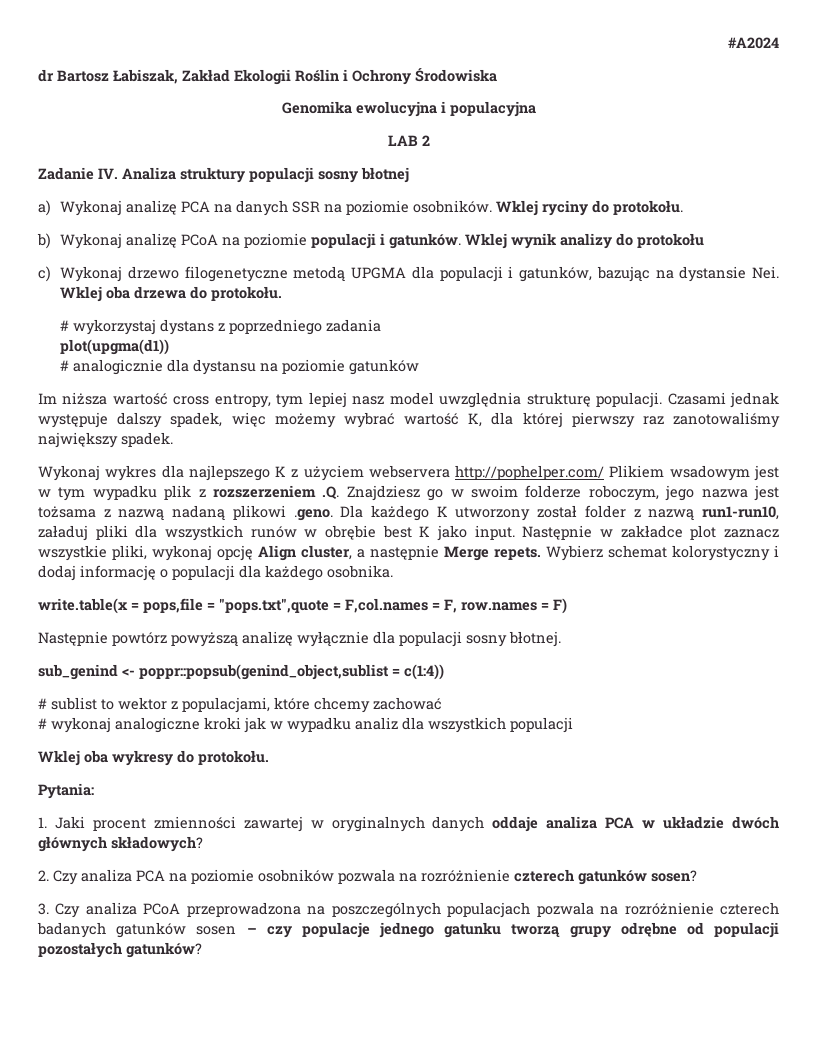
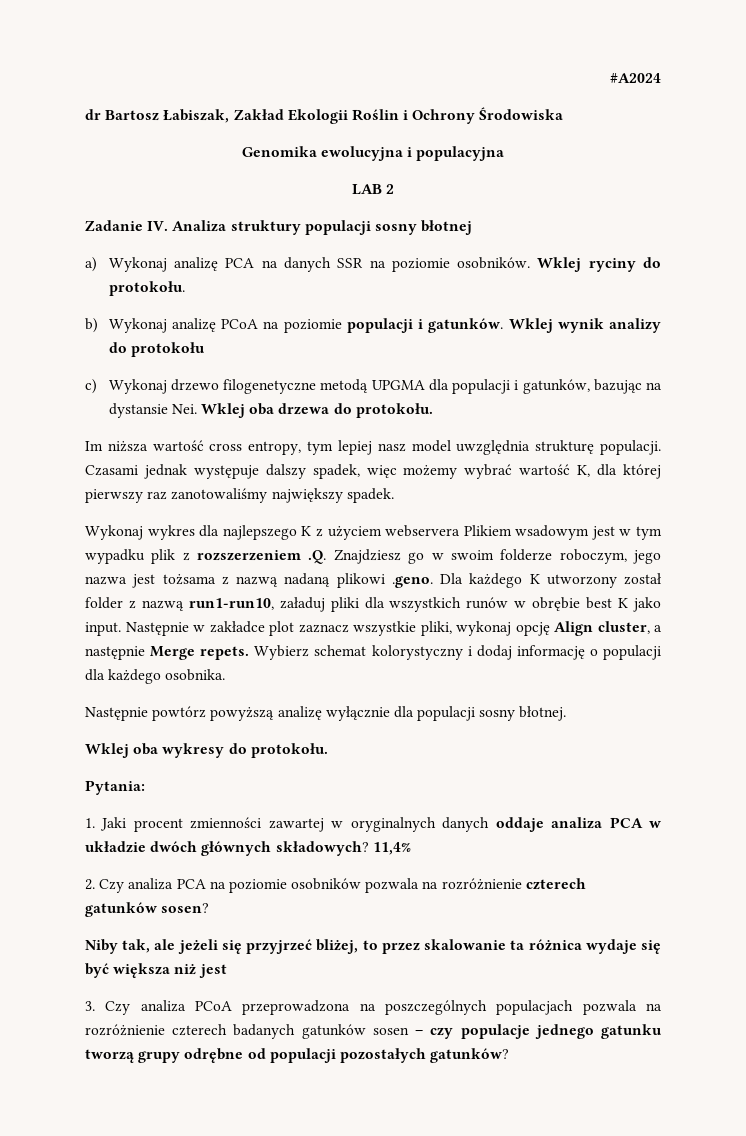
[60,319,382,335] [60,339,170,355] [60,359,420,375] // # wykorzystaj dystans z poprzedniego zadania // plot(upgma(d1)) // # analogicznie dla dystansu na poziomie gatunków -> (433, 410) none
[455,465,605,480] http://pophelper.com/ -> (461, 531) none
[38,598,567,614] // write.table(x = pops,file = "pops.txt",quote = F,col.names = F, row.names = F) -> (226, 675) none
[38,664,444,680] [38,697,442,713] [38,717,573,733] // sub_genind <- poppr::popsub(genind_object,sublist = c(1:4)) // # sublist to wektor z populacjami, które chcemy zachować // # wykonaj analogiczne kroki jak w wypadku analiz dla wszystkich populacji -> (567, 713) none
(203, 844) none -> [372,842,411,855] 11,4%
(697, 876) none -> [85,939,661,954] [85,963,227,978] // Niby tak, ale jeżeli się przyjrzeć bliżej, to przez skalowanie ta różnica wydaje się być większa niż jest

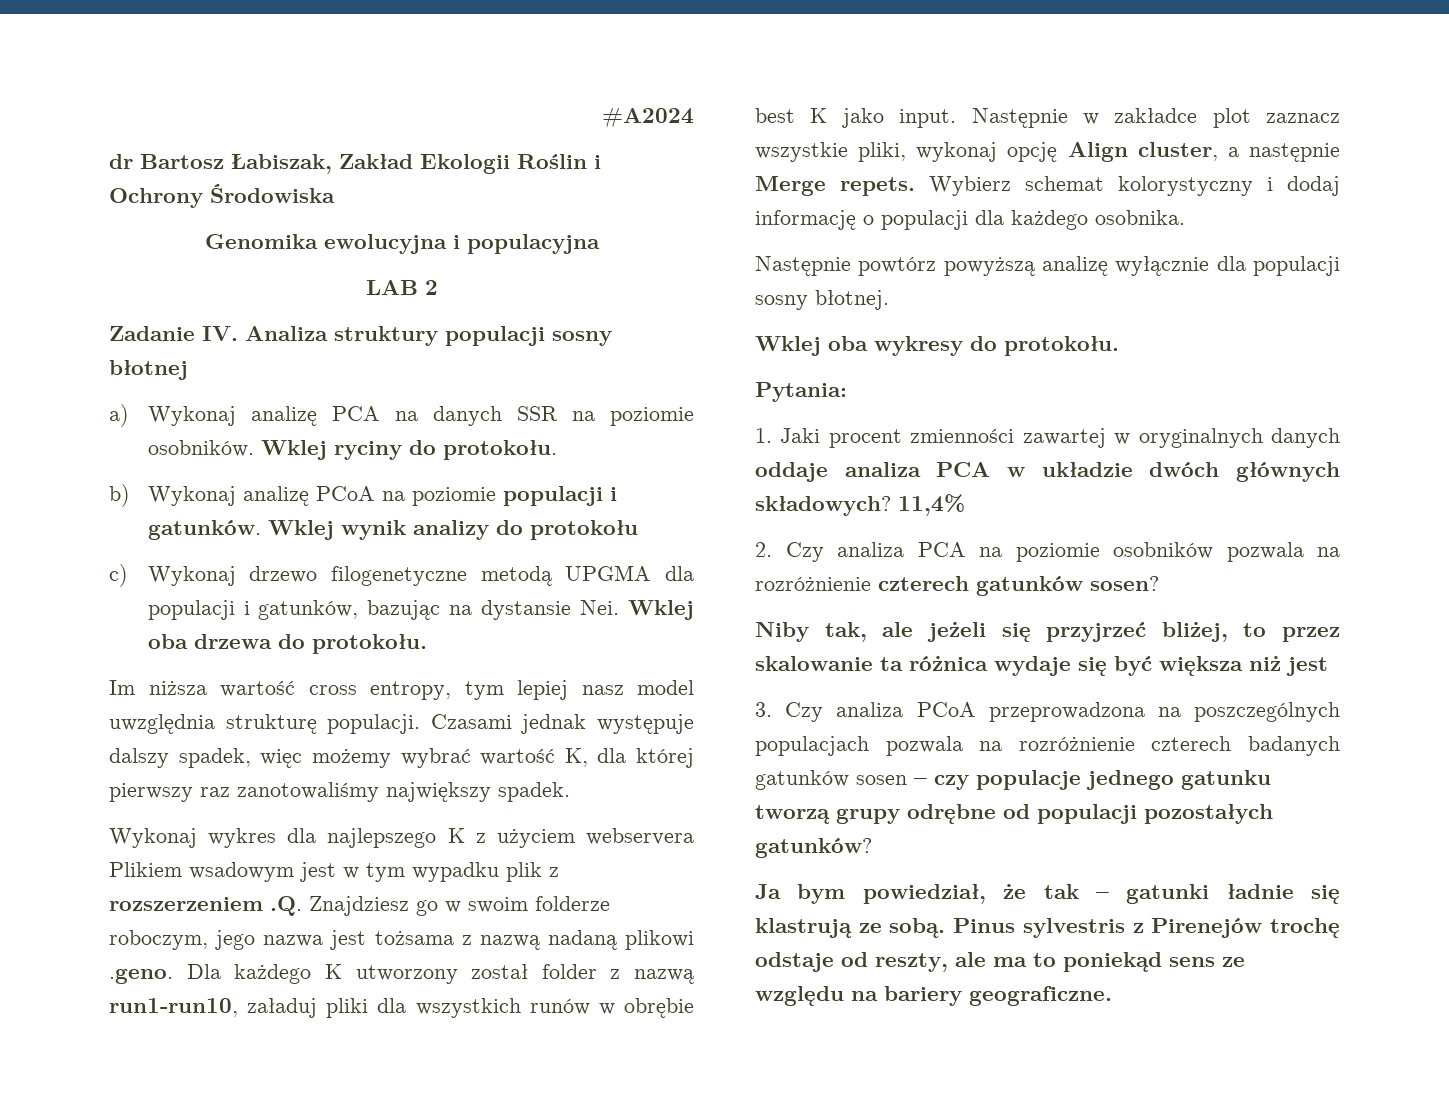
(510, 1055) none -> [755,884,1340,904] [755,918,1340,938] [755,952,1245,972] [755,986,1112,1006] // Ja bym powiedział, że tak – gatunki ładnie się klastrują ze sobą. Pinus sylvestris z Pirenejów trochę odstaje od reszty, ale ma to poniekąd sens ze względu na bariery geograficzne.

